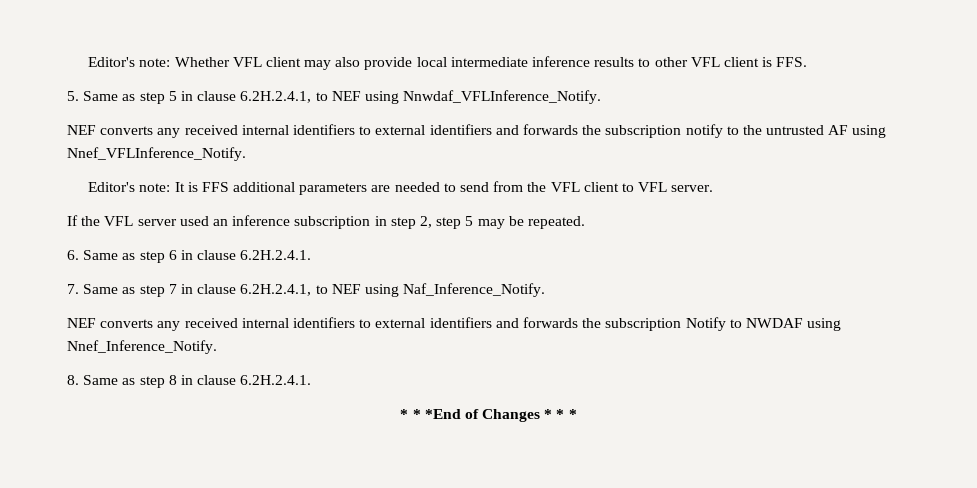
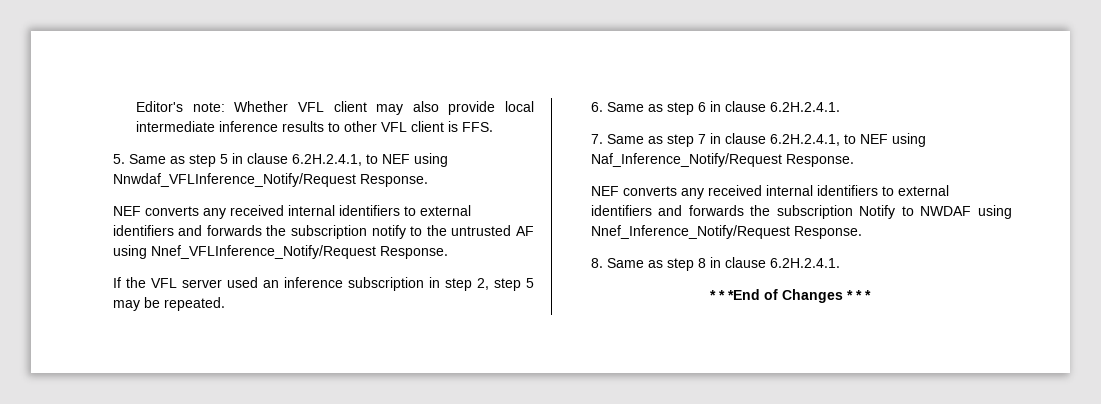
[403,90,602,104] Nnwdaf_VFLInference_Notify. -> [112,173,428,187] Nnwdaf_VFLInference_Notify/Request Response.
[67,147,247,161] [88,181,714,195] Nnef_VFLInference_Notify. // Editor's note: It is FFS additional parameters are needed to send from the VFL client to VFL server. -> [150,245,448,259] Nnef_VFLInference_Notify/Request Response.
[403,283,546,297] Naf_Inference_Notify. -> [590,153,854,167] Naf_Inference_Notify/Request Response.
[67,340,218,354] Nnef_Inference_Notify. -> [590,225,862,239] Nnef_Inference_Notify/Request Response.

